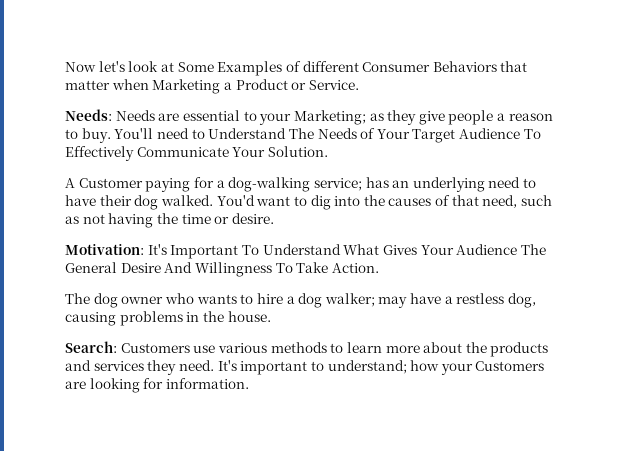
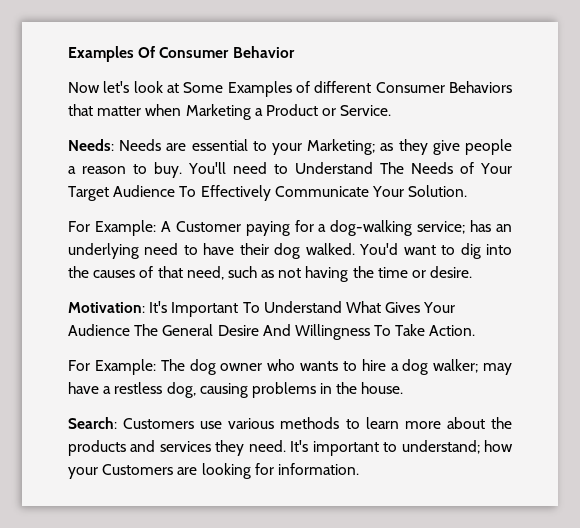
(65, 67) none -> [68,46,295,62] Examples Of Consumer Behavior //
(328, 151) none -> [68,220,156,236] For Example:
(379, 268) none -> [68,359,156,375] For Example:

